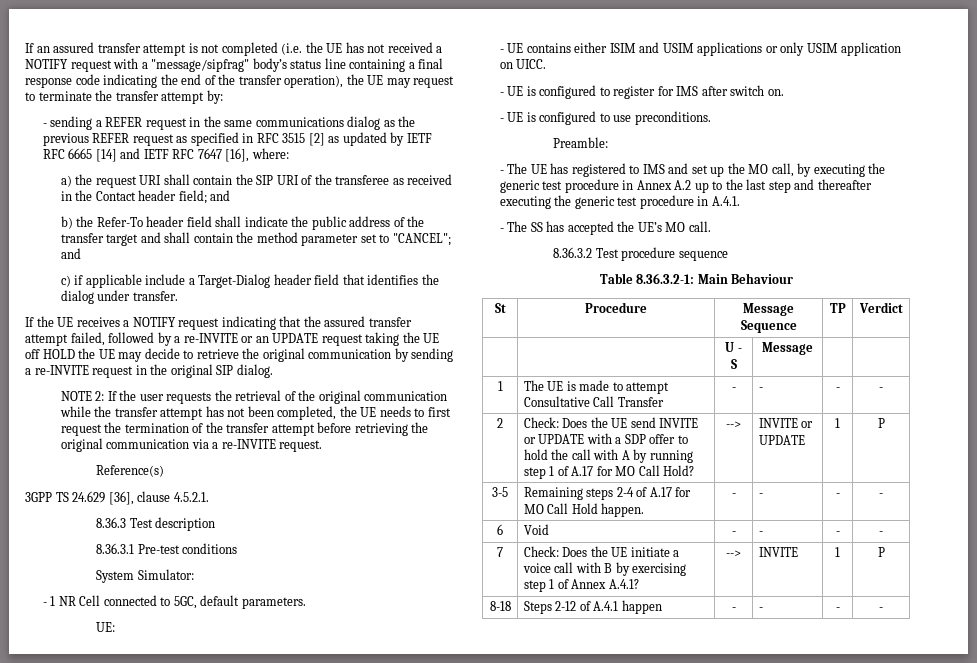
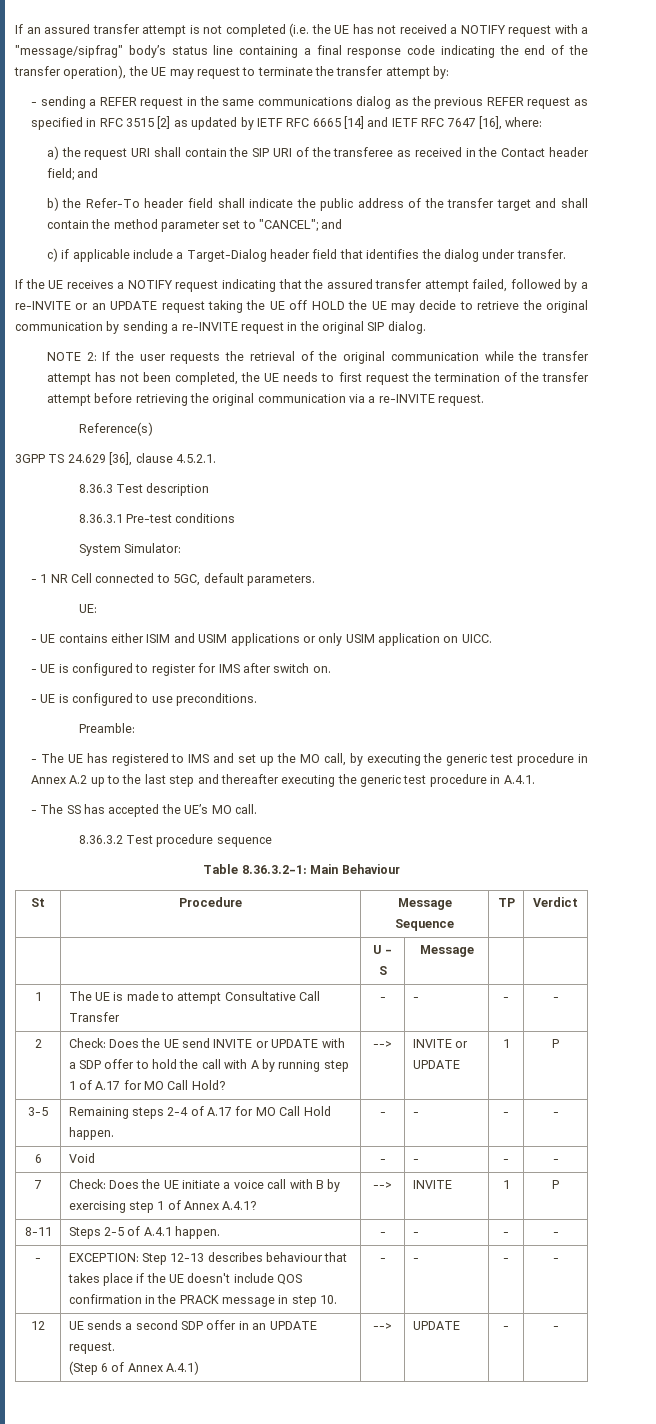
[489,601,511,611] 8-18 -> [24,1227,52,1236] 8-11
[555,601,577,611] 2-12 -> [103,1227,124,1236] 2-5
[621,600,662,614] [731,607,736,611] [758,607,763,611] [835,607,840,611] [879,607,883,611] happen | - | - | - | - -> [175,1226,221,1239] [379,1232,386,1236] [412,1232,419,1236] [503,1232,509,1236] [552,1232,559,1236] [35,1258,41,1262] [68,1252,348,1265] [67,1273,303,1286] [68,1294,338,1307] [379,1258,386,1262] [412,1258,419,1262] [503,1258,509,1262] [552,1258,559,1262] [31,1321,45,1330] [68,1320,317,1330] [68,1342,115,1354] [68,1361,200,1375] [373,1323,392,1330] [412,1321,460,1330] [503,1326,509,1330] [552,1326,559,1330] happen. | - | - | - | - // - | EXCEPTION: Step 12-13 describes behaviour that takes place if the UE doesn't include QOS confirmation in the PRACK message in step 10. | - | - | - | - // 12 | UE sends a second SDP offer in an UPDATE request. // (Step 6 of Annex A.4.1) | --> | UPDATE | - | -

